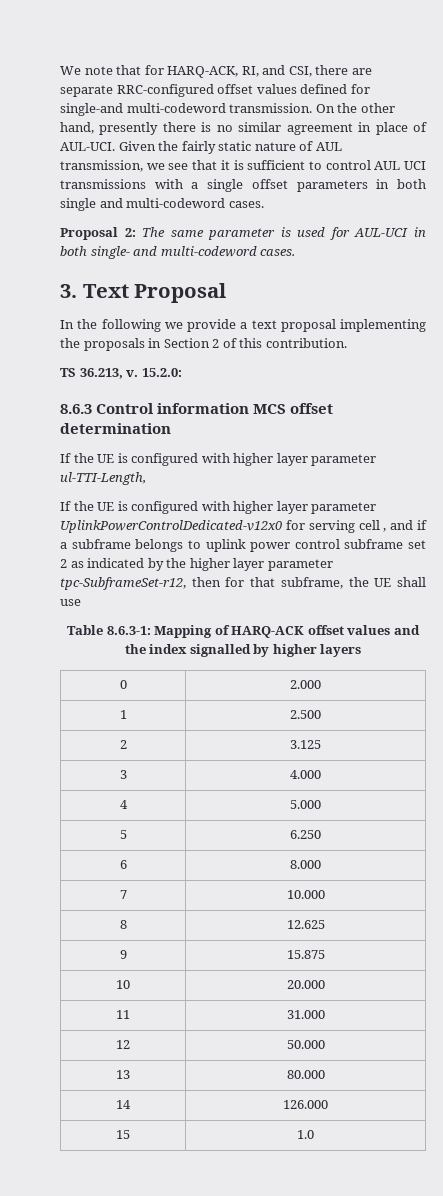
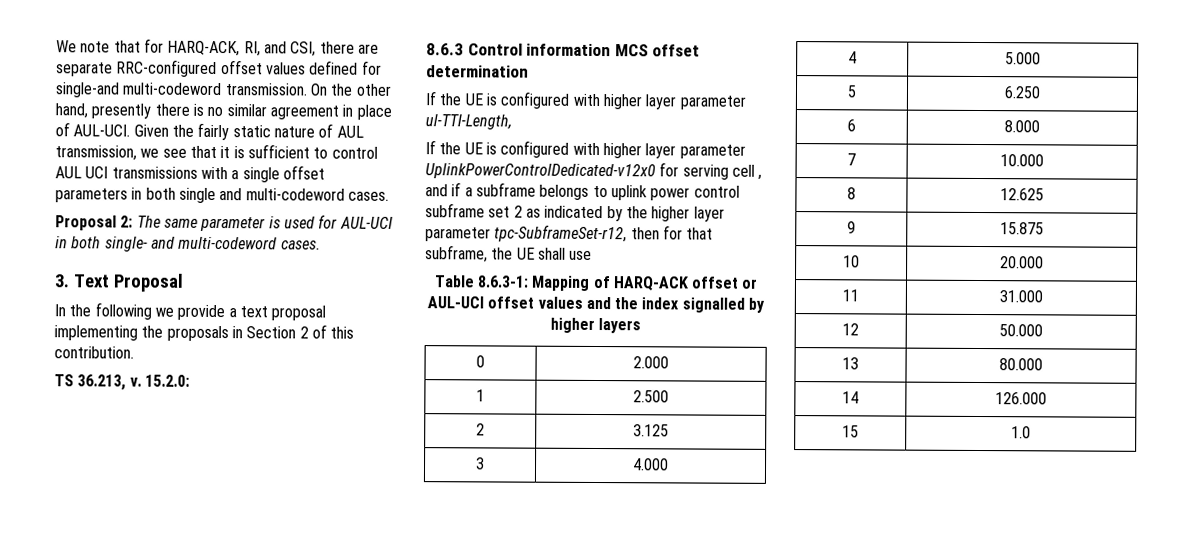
(344, 630) none -> [741,278,759,289] [426,296,535,309] or AUL-UCI offset

